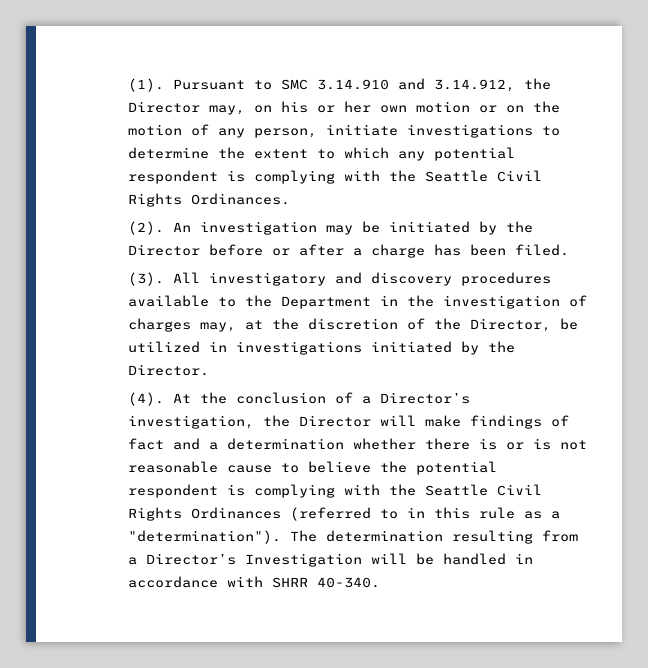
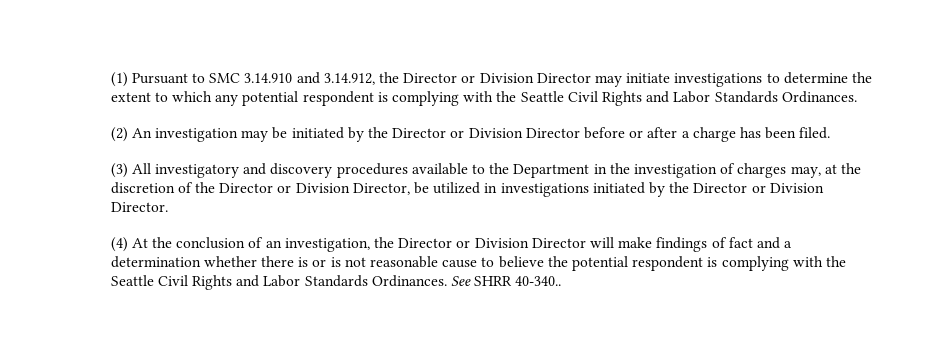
[128,78,165,92] (1). -> [110,72,128,87] (1)
[209,101,561,115] [128,124,318,138] may, on his or her own motion or on the motion of any person, -> [461,73,622,87] or Division Director may
(183, 200) none -> [646,91,778,103] and Labor Standards
[128,221,165,235] (2). -> [110,127,128,142] (2)
(201, 250) none -> [450,128,580,138] or Division Director
[128,272,165,286] (3). -> [110,163,128,178] (3)
(462, 324) none -> [219,183,350,193] Director or Division
(516, 347) none -> [693,183,824,193] Director or Division
[128,392,165,406] (4). -> [110,237,128,252] (4)
[362,392,471,404] a Director’s -> [265,240,282,248] an
(372, 421) none -> [456,238,586,248] or Division Director
[191,507,561,521] [128,530,579,544] [128,553,534,567] [128,576,381,588] Ordinances (referred to in this rule as a "determination"). The determination resulting from a Director’s Investigation will be handled in accordance with SHRR 40-340. -> [236,275,562,287] and Labor Standards Ordinances. See SHRR 40-340..

